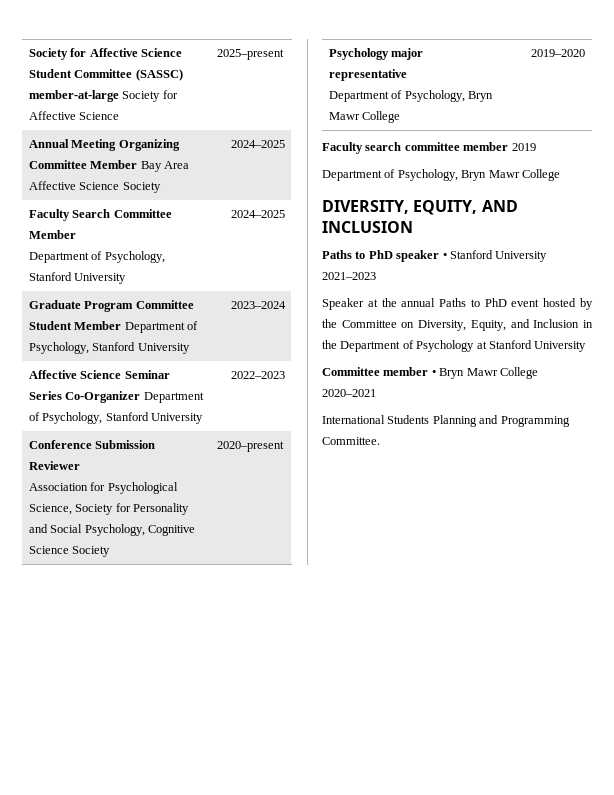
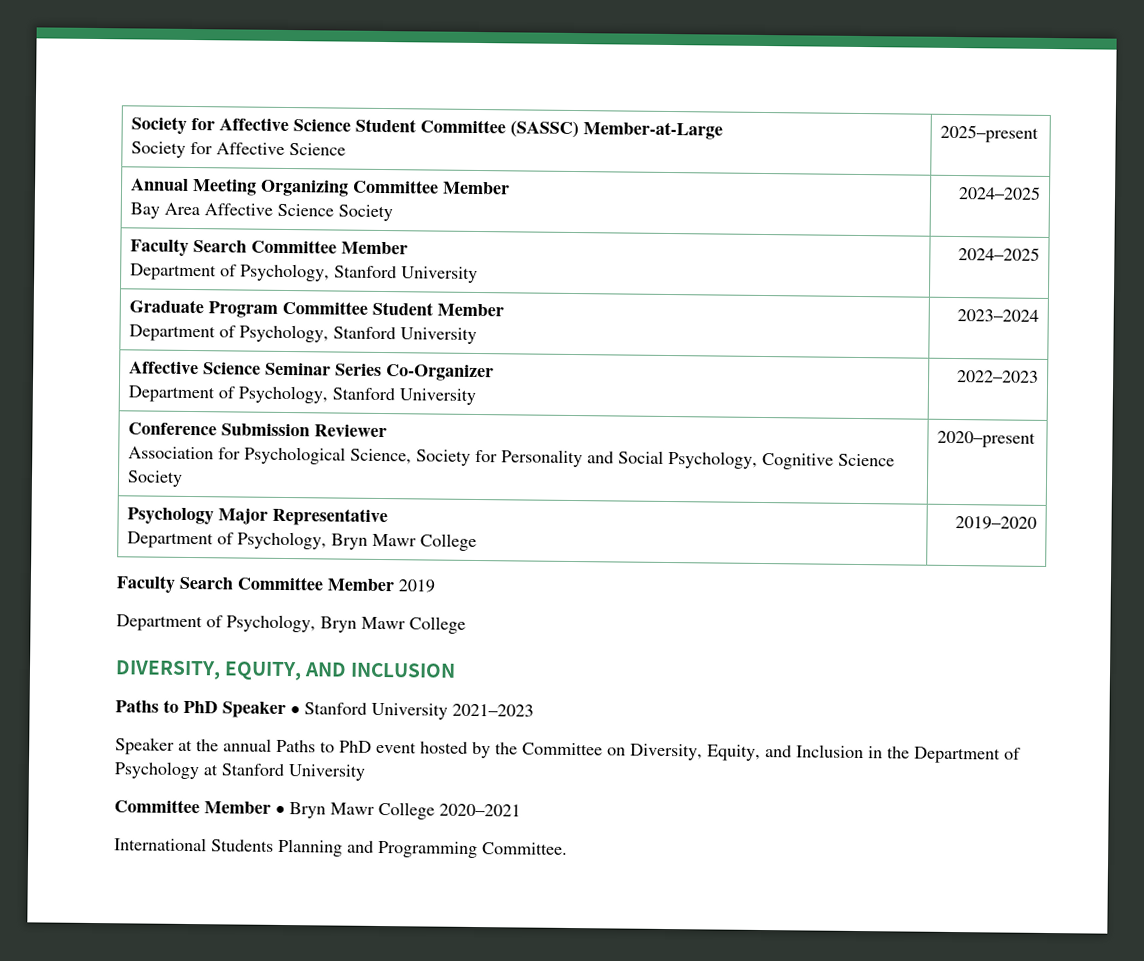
[28,90,119,102] member-at-large -> [583,121,724,140] Member-at-Large //
(138, 164) none -> (511, 188) //
(122, 325) none -> (505, 310) //
(141, 397) none -> (495, 373) //
[391,48,424,60] [328,69,407,81] major representative -> [218,507,389,527] Major Representative
[365,142,509,151] search committee member -> [179,576,394,592] Search Committee Member
[396,250,440,262] speaker -> [222,701,286,719] Speaker
[383,367,429,376] member -> [204,801,271,814] Member

